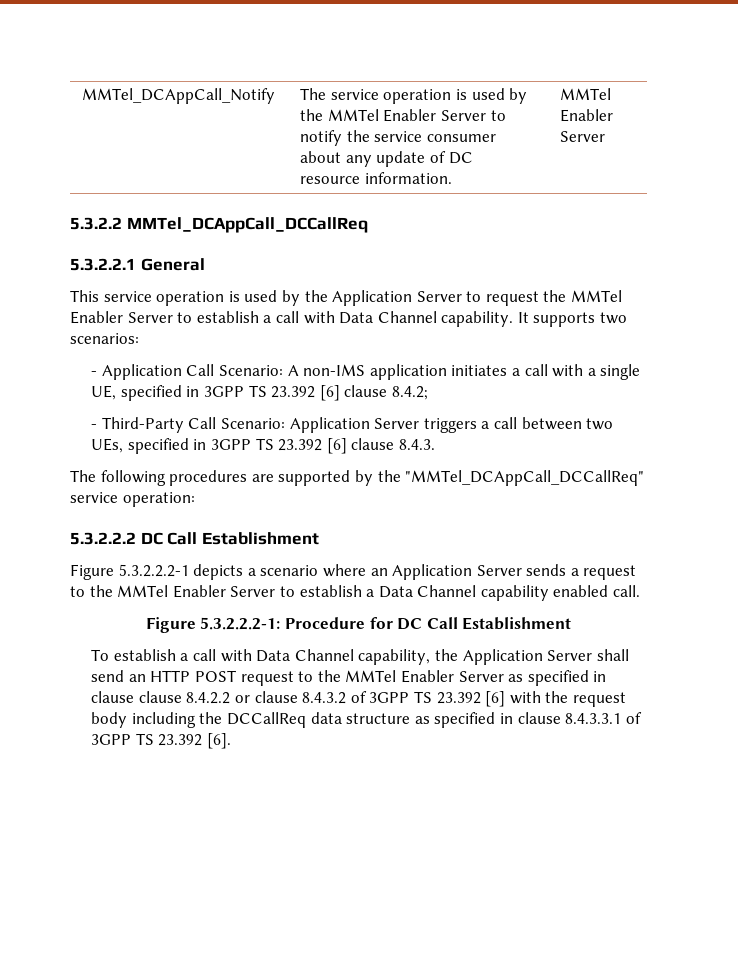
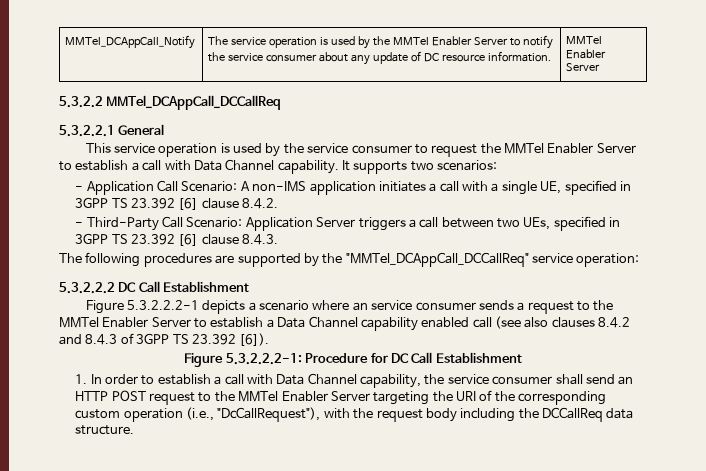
[332,290,462,306] Application Server -> [307,143,412,154] service consumer
[391,386,428,400] 8.4.2; -> [242,198,279,209] 8.4.2.
[392,564,522,580] Application Server -> [371,300,476,311] service consumer
[613,585,641,597] call. -> [472,316,631,329] [59,333,270,346] call (see also clauses 8.4.2 and 8.4.3 of 3GPP TS 23.392 [6]).
[91,649,110,661] To -> [75,374,155,385] 1. In order to
[462,649,593,665] Application Server -> [447,374,553,385] service consumer
[508,670,607,686] [91,691,506,707] as specified in clause clause 8.4.2.2 or clause 8.4.3.2 of 3GPP TS 23.392 [6] -> [373,390,607,405] [75,407,321,422] targeting the URI of the corresponding custom operation (i.e., "DcCallRequest"),
[346,712,642,728] [91,733,232,749] structure as specified in clause 8.4.3.3.1 of 3GPP TS 23.392 [6]. -> [75,425,135,435] structure.

